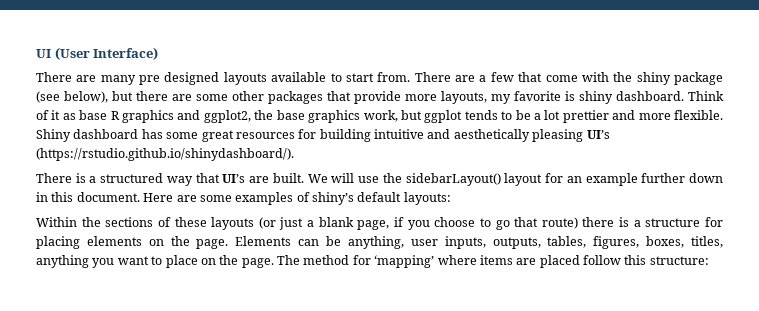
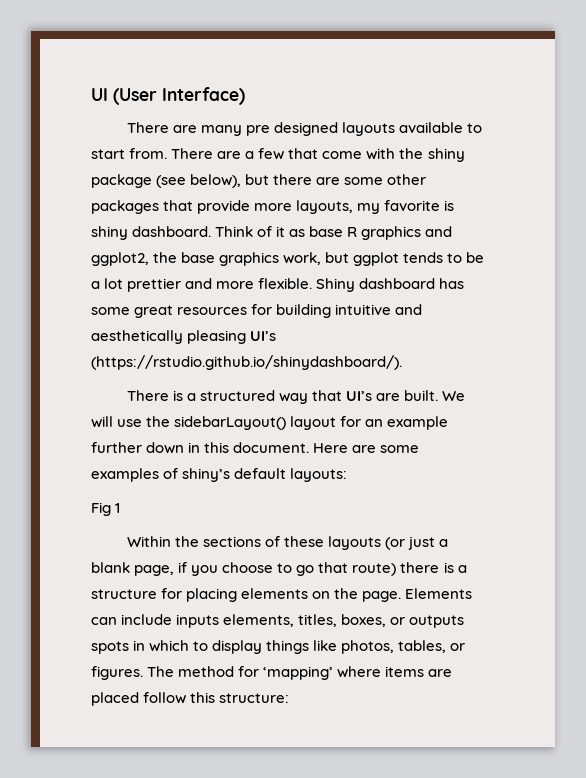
(451, 198) none -> [91,502,121,516] // Fig 1
[326,236,724,249] [36,255,274,268] be anything, user inputs, outputs, tables, figures, boxes, titles, anything you want to place on the page. -> [121,614,465,628] [91,640,466,654] [91,666,143,680] include inputs elements, titles, boxes, or outputs spots in which to display things like photos, tables, or figures.

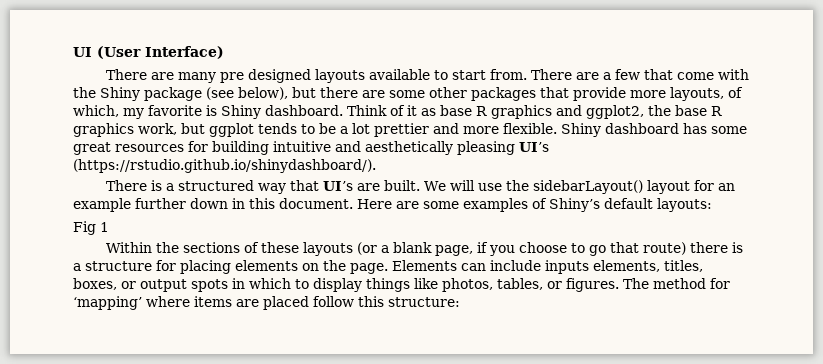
[427,148,465,162] shiny -> [100,87,140,101] Shiny
(354, 207) none -> [728,87,743,98] [73,105,119,117] of which,
[91,226,128,240] shiny -> [221,105,261,119] Shiny
(216, 257) none -> [711,106,722,116] R
[182,468,231,482] shiny’s -> [549,198,600,212] Shiny’s
[408,536,436,550] just -> (377, 248) none
[409,615,465,628] outputs -> [140,279,187,292] output

